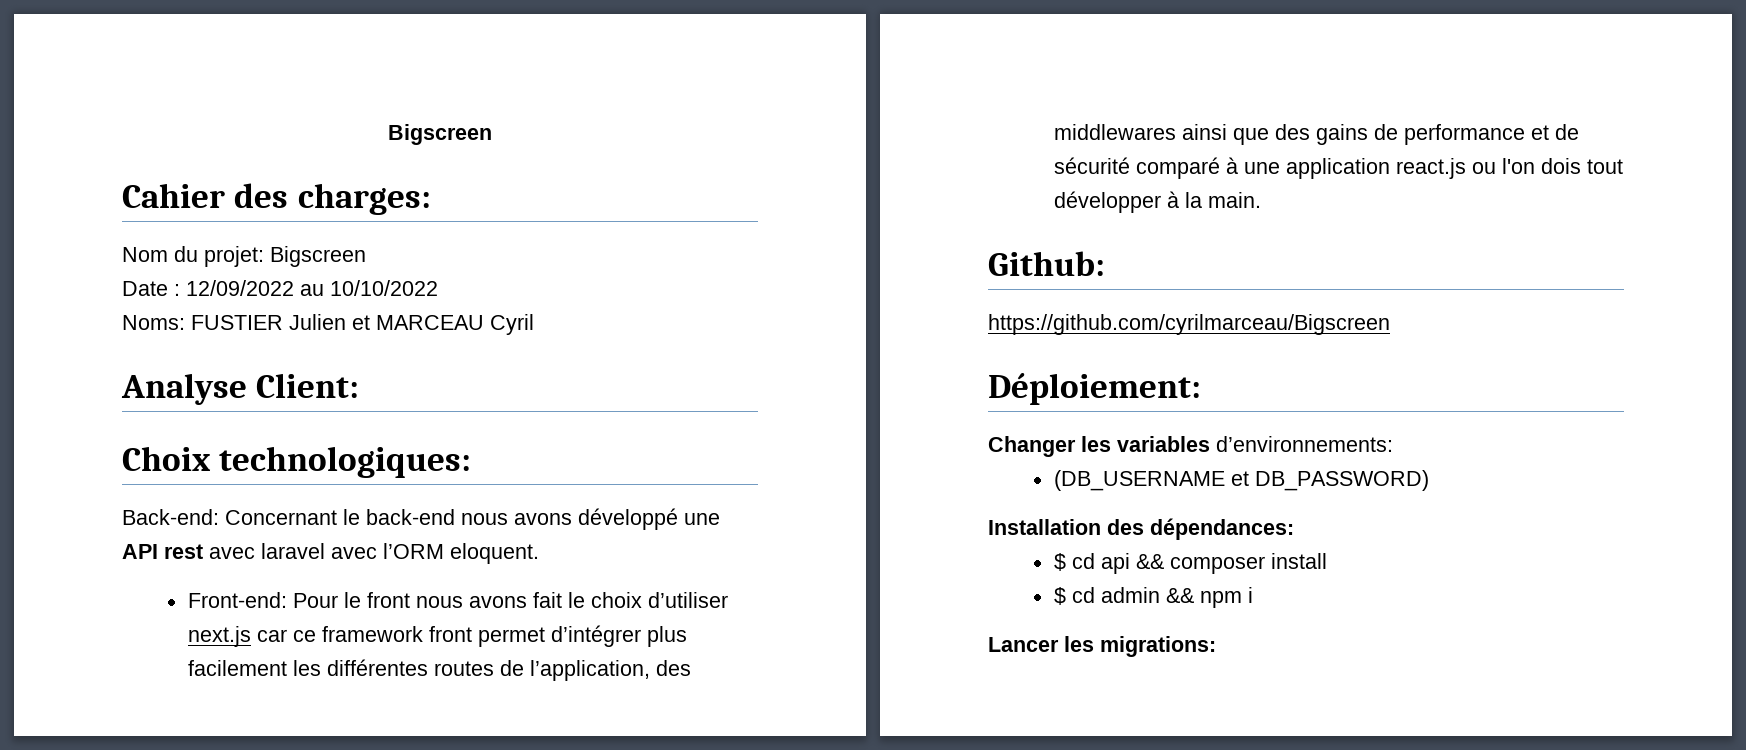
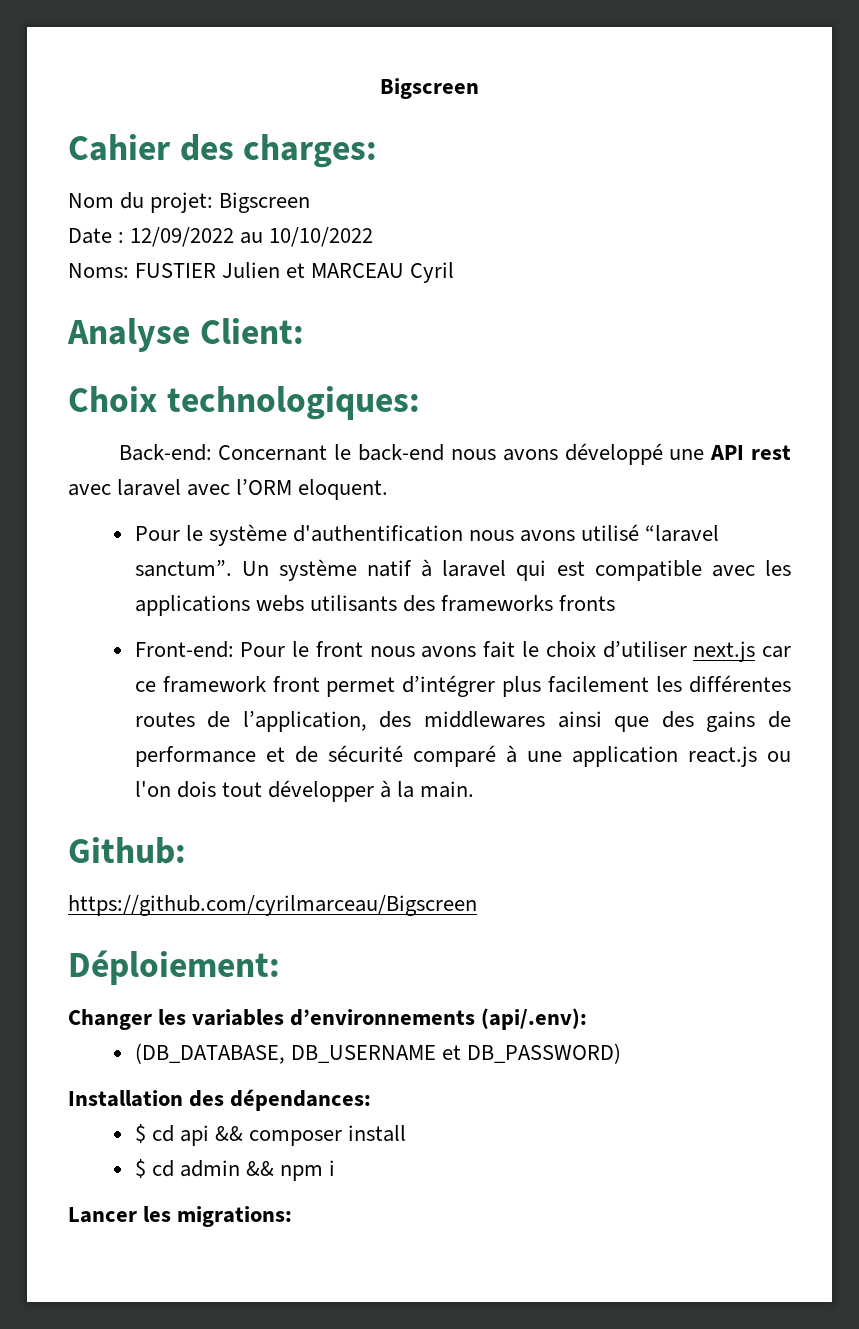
(539, 553) none -> [134,524,720,546] [134,559,791,581] [134,595,616,616] // Pour le système d'authentification nous avons utilisé “laravel sanctum”. Un système natif à laravel qui est compatible avec les applications webs utilisants des frameworks fronts
[1216,436,1393,452] [1053,470,1225,491] d’environnements: // (DB_USERNAME -> [290,1008,588,1030] [134,1043,436,1064] d’environnements (api/.env): // (DB_DATABASE, DB_USERNAME

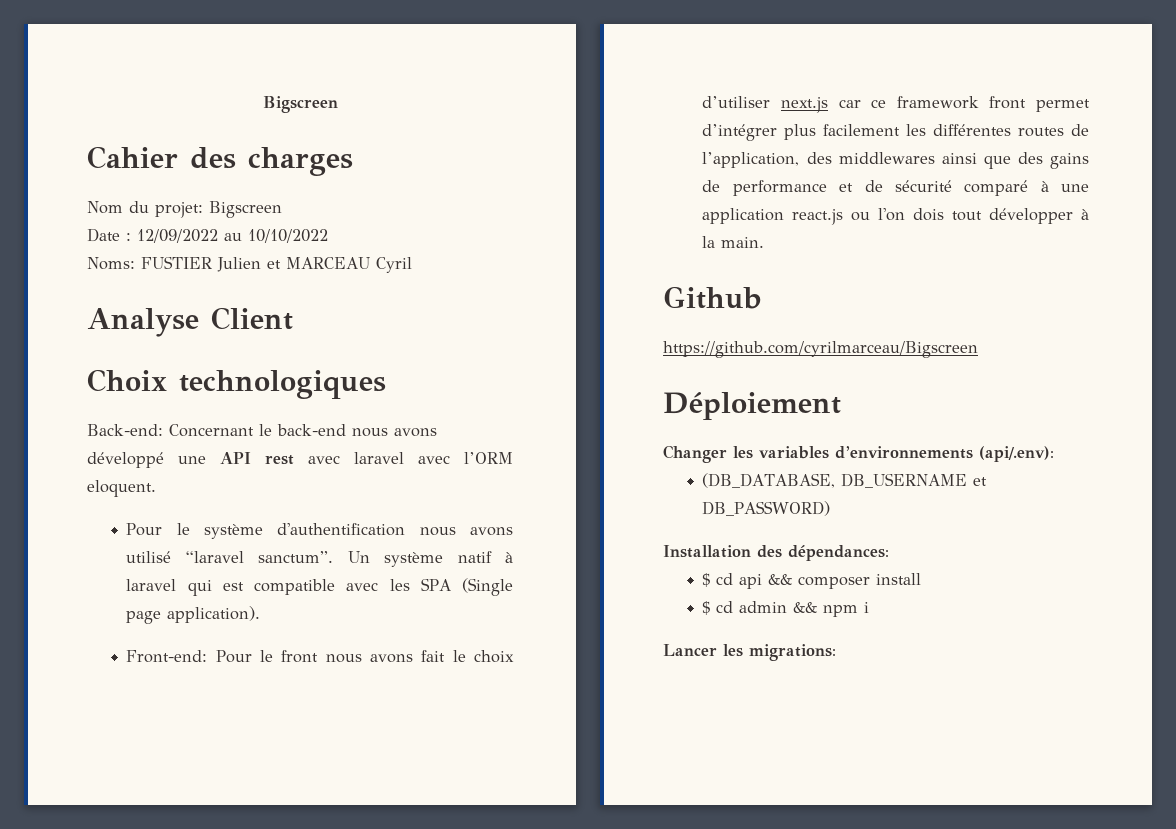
[243,134,378,168] charges: -> [248,147,353,176] charges
[199,318,304,344] Client: -> [211,307,293,330] Client
[166,386,420,420] technologiques: -> [179,370,386,399] technologiques
[134,595,616,616] applications webs utilisants des frameworks fronts -> [420,578,513,596] [126,606,261,624] SPA (Single page application).
[68,837,186,864] Github: -> [663,286,762,309] Github
[68,950,280,985] Déploiement: -> [663,392,841,420] Déploiement

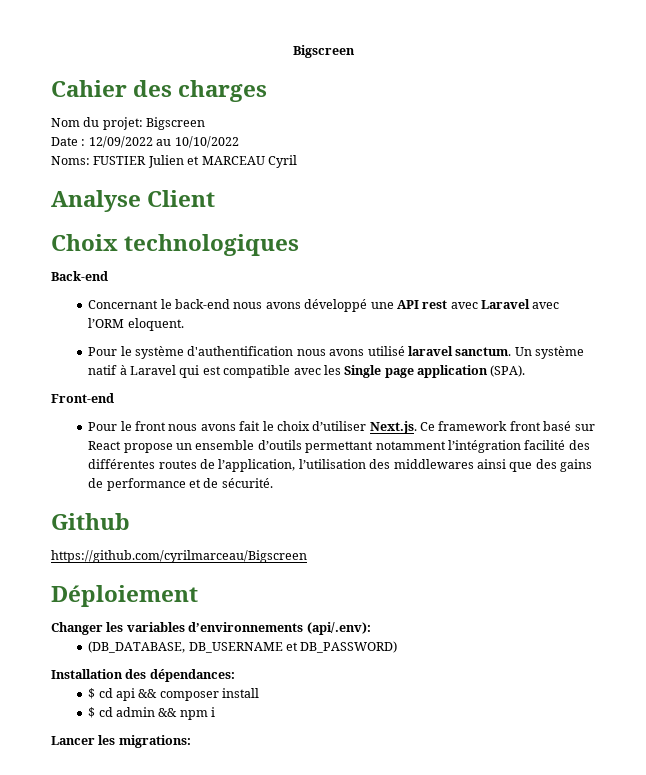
[87,424,163,436] Back-end: -> [51,271,108,281] Back-end //
[354,452,404,464] laravel -> [481,299,531,309] Laravel
[185,551,334,563] “laravel sanctum”. -> [407,346,512,356] laravel sanctum.
[126,579,177,591] laravel -> [130,365,177,375] Laravel
[420,578,513,596] [126,606,261,624] [126,650,208,663] SPA (Single page application). // Front-end: -> [344,365,526,378] [51,393,114,403] Single page application (SPA). // Front-end //
[781,96,1090,113] [702,124,927,141] next.js car ce framework front permet d’intégrer plus facilement les -> [369,421,595,434] [88,440,590,453] Next.js. Ce framework front basé sur React propose un ensemble d’outils permettant notamment l’intégration facilité des
(800, 160) none -> [298,459,366,469] l’utilisation
[894,180,1089,196] [702,208,1089,225] [702,236,765,248] sécurité comparé à une application react.js ou l'on dois tout développer à la main. -> [221,478,273,488] sécurité.

